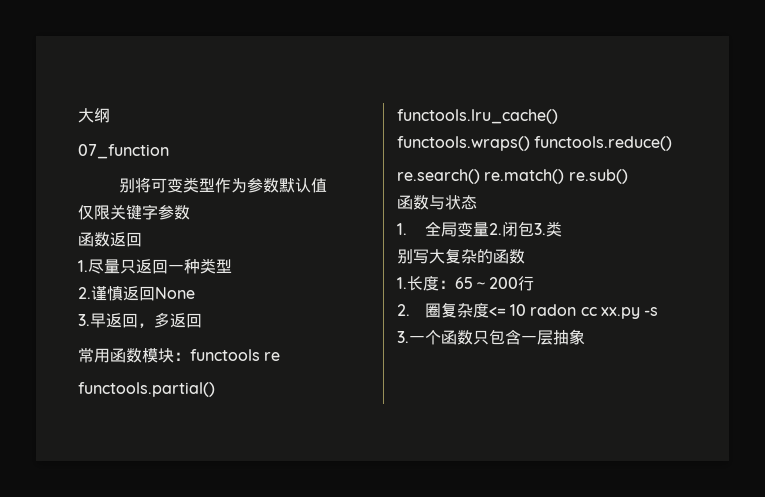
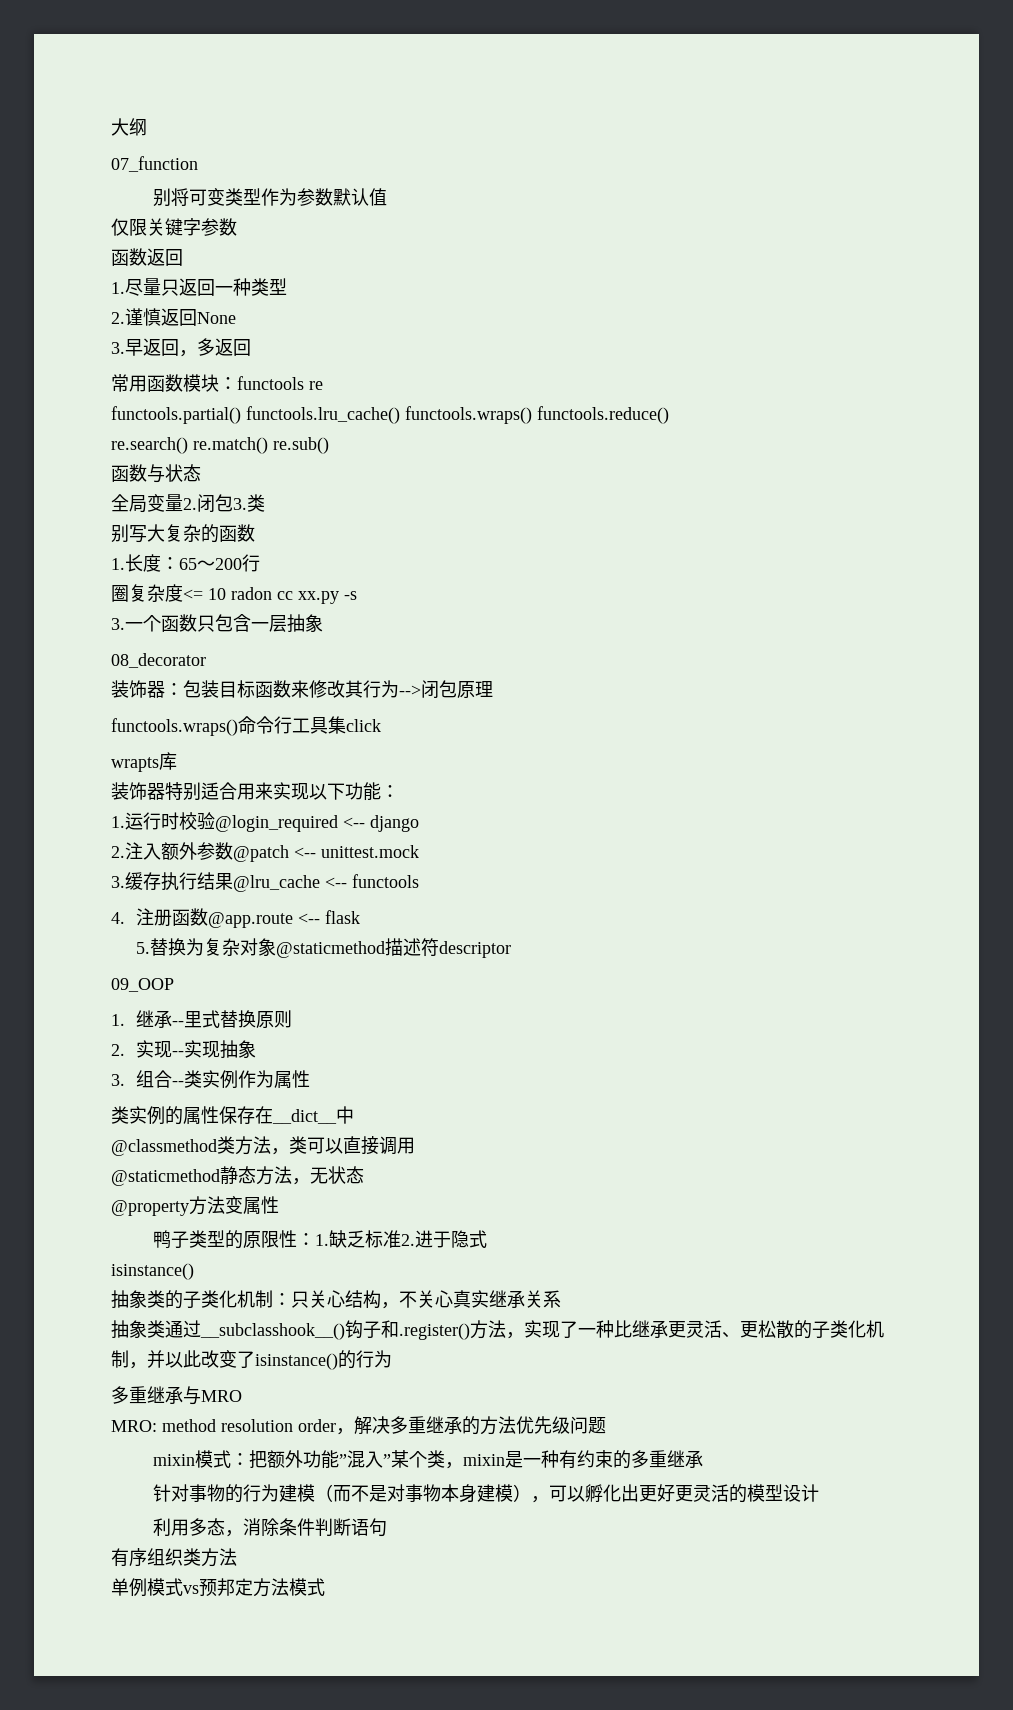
[397,223,407,235] 1. -> (201, 473) none
[397,304,410,316] 2. -> (260, 563) none
(585, 337) none -> [111,653,206,668] [111,680,493,699] [111,716,381,736] [111,752,177,772] [111,782,399,801] [111,812,419,832] [111,842,419,862] [111,872,419,892] [111,908,361,928] [136,938,512,958] [111,978,174,992] [111,1010,293,1028] [111,1040,257,1058] [111,1070,311,1089] [111,1106,354,1125] [111,1136,415,1156] [111,1166,364,1186] [111,1196,279,1216] [152,1230,487,1249] [111,1263,194,1280] [111,1290,561,1309] [111,1320,884,1340] [111,1350,392,1370] [111,1386,242,1405] [111,1416,606,1435] [152,1450,703,1469] [152,1484,819,1503] [152,1518,387,1537] [111,1548,237,1567] [111,1578,325,1597] // 08_decorator // 装饰器：包装目标函数来修改其行为-->闭包原理 // functools.wraps()命令行工具集click // wrapts库 // 装饰器特别适合用来实现以下功能： // 1.运行时校验@login_required <-- django // 2.注入额外参数@patch <-- unittest.mock // 3.缓存执行结果@lru_cache <-- functools // 4.注册函数@app.route <-- flask // 5.替换为复杂对象@staticmethod描述符descriptor // 09_OOP // 1.继承--里式替换原则 // 2.实现--实现抽象 // 3.组合--类实例作为属性 // 类实例的属性保存在__dict__中 // @classmethod类方法，类可以直接调用 // @staticmethod静态方法，无状态 // @property方法变属性 // 鸭子类型的原限性：1.缺乏标准2.进于隐式 // isinstance() // 抽象类的子类化机制：只关心结构，不关心真实继承关系 // 抽象类通过__subclasshook__()钩子和.register()方法，实现了一种比继承更灵活、更松散的子类化机制，并以此改变了isinstance()的行为 // 多重继承与MRO // MRO: method resolution order，解决多重继承的方法优先级问题 // mixin模式：把额外功能”混入”某个类，mixin是一种有约束的多重继承 // 针对事物的行为建模（而不是对事物本身建模），可以孵化出更好更灵活的模型设计 // 利用多态，消除条件判断语句 // 有序组织类方法 // 单例模式vs预邦定方法模式

